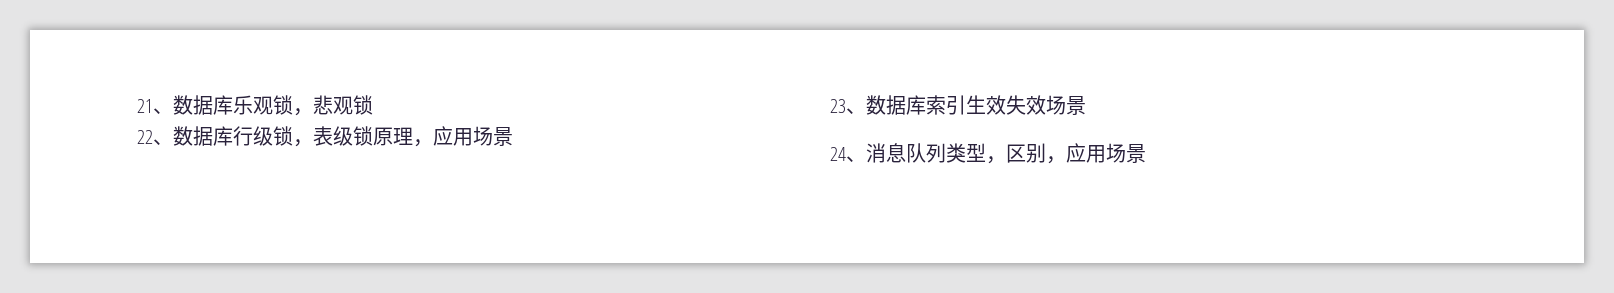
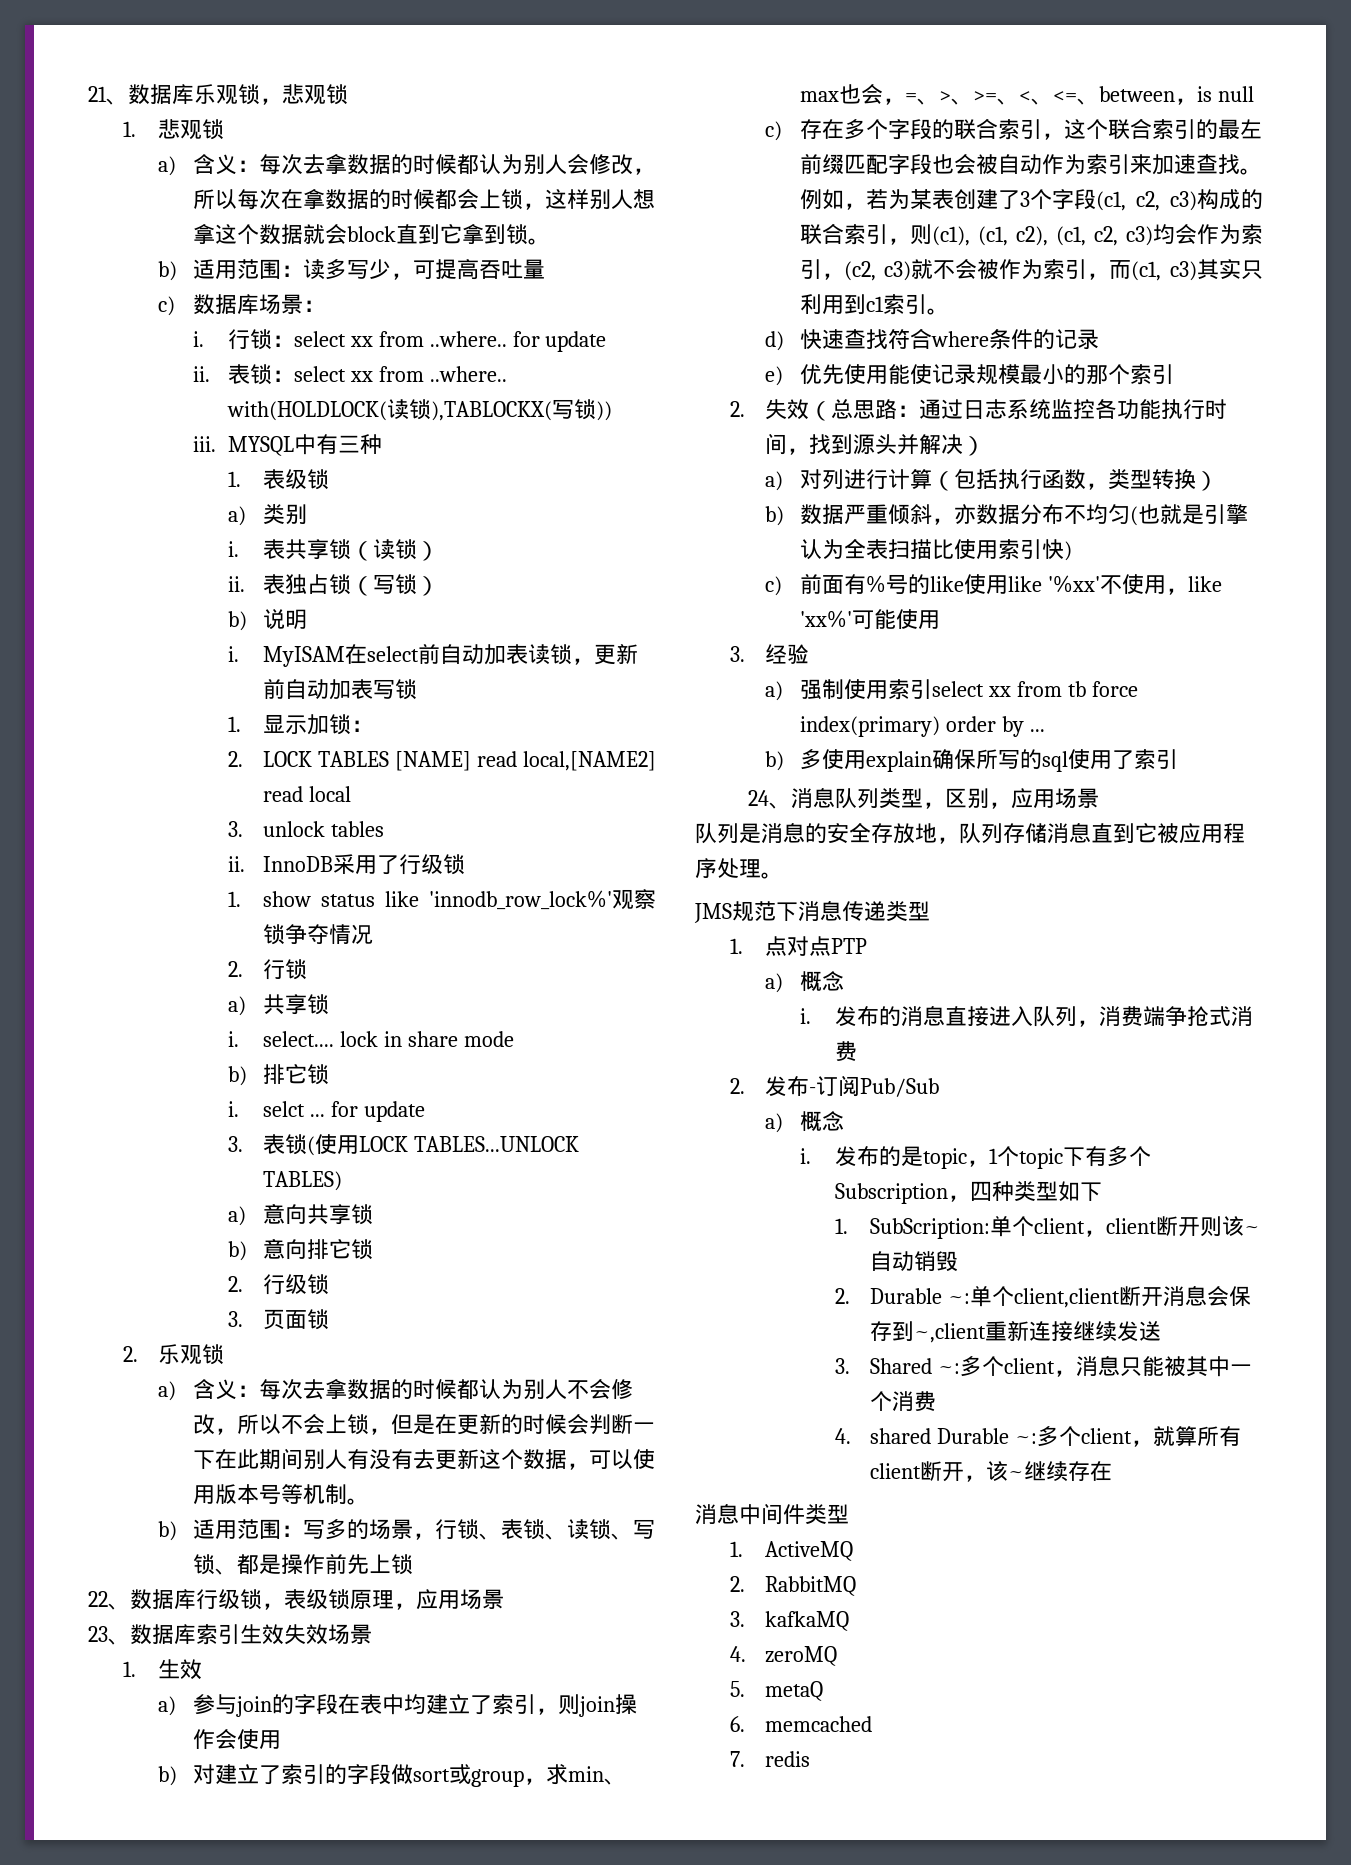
(373, 105) none -> [122,119,224,140] [157,154,655,176] [192,189,655,210] [192,224,550,245] [157,259,545,281] [157,294,325,316] [192,329,607,352] [192,364,507,385] [226,399,612,421] [192,434,382,456] [227,469,329,490] [227,504,307,526] [227,539,439,561] [227,574,439,596] [227,609,307,631] [227,643,638,667] [262,678,417,700] [227,714,373,735] [227,751,657,771] [262,786,351,802] [227,821,384,837] [227,854,465,875] [227,889,656,910] [262,924,373,945] [227,959,307,980] [227,994,329,1016] [227,1031,514,1047] [227,1064,329,1086] [227,1101,425,1122] [227,1134,579,1156] [262,1171,342,1191] [227,1203,373,1226] [227,1238,373,1261] [227,1274,329,1295] [227,1309,329,1330] [122,1344,224,1365] [157,1379,633,1401] [192,1414,655,1435] [192,1448,655,1470] [192,1484,369,1505] [157,1519,655,1541] [192,1553,413,1575] // 1.悲观锁 // a)含义：每次去拿数据的时候都认为别人会修改，所以每次在拿数据的时候都会上锁，这样别人想拿这个数据就会block直到它拿到锁。 // b)适用范围：读多写少，可提高吞吐量 // c)数据库场景： // i.行锁：select xx from ..where.. for update // ii.表锁：select xx from ..where.. with(HOLDLOCK(读锁),TABLOCKX(写锁)) // iii. MYSQL中有三种 // 1.表级锁 // a)类别 // i.表共享锁（读锁） // ii.表独占锁（写锁） // b)说明 // i. MyISAM在select前自动加表读锁，更新前自动加表写锁 // 1.显示加锁： // 2. LOCK TABLES [NAME] read local,[NAME2] read local // 3. unlock tables // ii. InnoDB采用了行级锁 // 1. show status like 'innodb_row_lock%'观察锁争夺情况 // 2.行锁 // a)共享锁 // i. select.... lock in share mode // b)排它锁 // i. selct ... for update // 3.表锁(使用LOCK TABLES...UNLOCK TABLES) // a)意向共享锁 // b)意向排它锁 // 2.行级锁 // 3.页面锁 // 2.乐观锁 // a)含义：每次去拿数据的时候都认为别人不会修改，所以不会上锁，但是在更新的时候会判断一下在此期间别人有没有去更新这个数据，可以使用版本号等机制。 // b)适用范围：写多的场景，行锁、表锁、读锁、写锁、都是操作前先上锁
(1086, 105) none -> [122,1659,202,1680] [157,1694,637,1717] [192,1729,281,1749] [157,1764,626,1787] [799,84,1254,105] [764,118,1262,141] [799,153,1262,175] [799,189,1263,211] [799,223,1263,246] [799,259,1263,281] [799,294,949,315] [764,328,1099,351] [764,364,1174,386] [729,399,1227,421] [764,433,985,456] [764,469,1218,491] [764,504,1248,526] [799,539,1072,561] [764,573,1222,596] [799,609,940,629] [729,644,809,664] [764,679,1138,701] [799,716,1045,737] [764,749,1178,772] // 1.生效 // a)参与join的字段在表中均建立了索引，则join操作会使用 // b)对建立了索引的字段做sort或group，求min、max也会，=、>、>=、<、<=、between，is null // c)存在多个字段的联合索引，这个联合索引的最左前缀匹配字段也会被自动作为索引来加速查找。例如，若为某表创建了3个字段(c1, c2, c3)构成的联合索引，则(c1), (c1, c2), (c1, c2, c3)均会作为索引，(c2, c3)就不会被作为索引，而(c1, c3)其实只利用到c1索引。 // d)快速查找符合where条件的记录 // e)优先使用能使记录规模最小的那个索引 // 2.失效（总思路：通过日志系统监控各功能执行时间，找到源头并解决） // a)对列进行计算（包括执行函数，类型转换） // b)数据严重倾斜，亦数据分布不均匀(也就是引擎认为全表扫描比使用索引快) // c)前面有%号的like使用like '%xx'不使用，like 'xx%'可能使用 // 3.经验 // a)强制使用索引select xx from tb force index(primary) order by ... // b)多使用explain确保所写的sql使用了索引
(1146, 153) none -> [695,822,1245,844] [695,858,783,879] [694,900,930,923] [729,936,867,956] [764,971,844,993] [799,1005,1253,1027] [834,1041,857,1061] [729,1075,939,1097] [764,1111,844,1133] [799,1146,1151,1169] [834,1181,1102,1204] [834,1216,1260,1239] [869,1251,958,1272] [834,1285,1251,1308] [869,1321,1161,1343] [834,1355,1252,1377] [869,1391,936,1411] [834,1426,1241,1447] [869,1461,1112,1482] [695,1503,849,1525] [729,1541,853,1561] [729,1576,856,1596] [729,1611,849,1631] [729,1646,837,1666] [729,1681,823,1701] [729,1716,872,1732] [729,1751,810,1767] // 队列是消息的安全存放地，队列存储消息直到它被应用程序处理。 // JMS规范下消息传递类型 // 1.点对点PTP // a)概念 // i.发布的消息直接进入队列，消费端争抢式消费 // 2.发布-订阅Pub/Sub // a)概念 // i.发布的是topic，1个topic下有多个Subscription，四种类型如下 // 1. SubScription:单个client，client断开则该~自动销毁 // 2. Durable ~:单个client,client断开消息会保存到~,client重新连接继续发送 // 3. Shared ~:多个client，消息只能被其中一个消费 // 4. shared Durable ~:多个client，就算所有client断开，该~继续存在 // 消息中间件类型 // 1. ActiveMQ // 2. RabbitMQ // 3. kafkaMQ // 4. zeroMQ // 5. metaQ // 6. memcached // 7. redis

